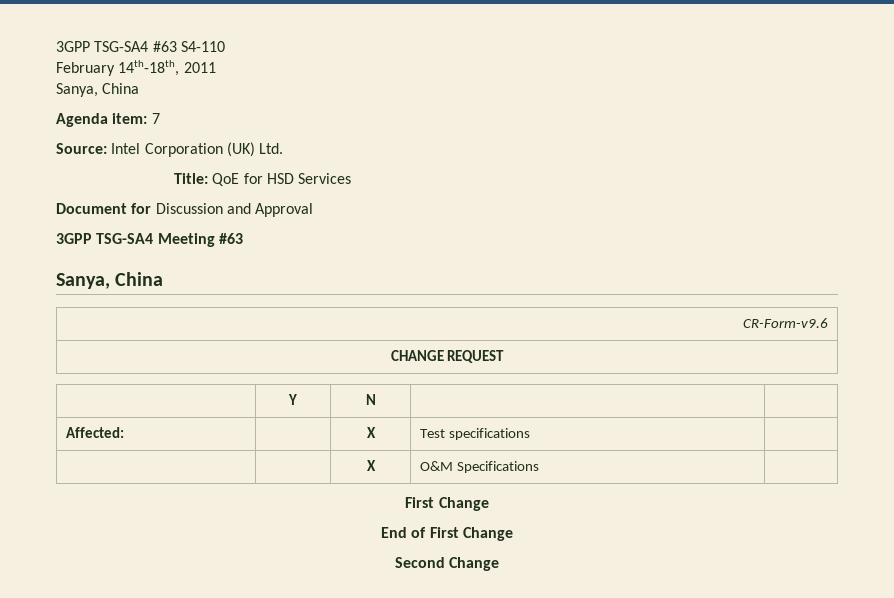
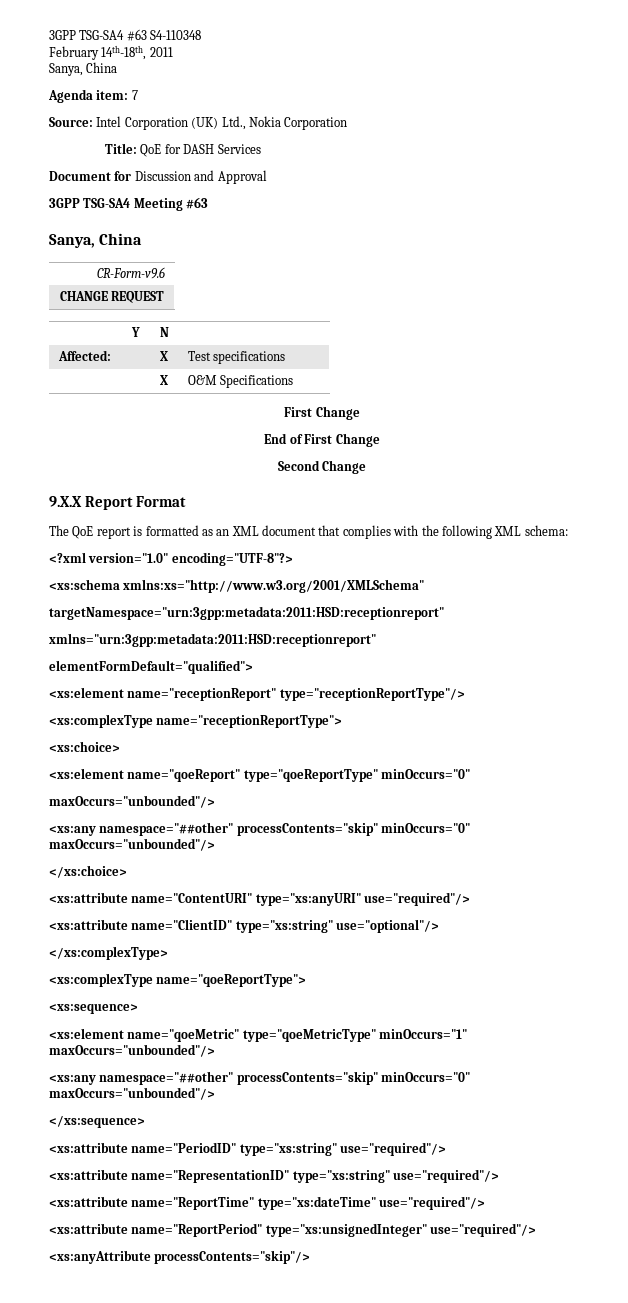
[180,41,225,52] S4-110 -> [150,30,202,40] S4-110348
[259,143,284,154] Ltd. -> [221,116,348,130] Ltd., Nokia Corporation
[266,173,294,184] HSD -> [183,144,215,154] DASH
(500, 564) none -> [49,496,186,510] [49,525,568,539] [49,552,293,566] [49,579,425,593] [49,606,444,620] [49,633,376,647] [49,660,253,674] [49,687,465,701] [49,714,343,728] [49,741,120,752] [49,768,471,782] [49,795,215,808] [49,822,471,836] [49,838,215,851] [49,865,127,878] [49,892,471,906] [49,919,440,933] [49,946,168,960] [49,973,307,987] [49,1003,138,1014] [49,1028,468,1042] [49,1044,215,1057] [49,1071,471,1085] [49,1087,215,1100] [49,1115,145,1128] [49,1142,447,1156] [49,1169,500,1183] [49,1196,486,1210] [49,1223,537,1237] [49,1250,311,1264] // 9.X.X Report Format // The QoE report is formatted as an XML document that complies with the following XML schema: // <?xml version="1.0" encoding="UTF-8"?> // <xs:schema xmlns:xs="http://www.w3.org/2001/XMLSchema" // targetNamespace="urn:3gpp:metadata:2011:HSD:receptionreport" // xmlns="urn:3gpp:metadata:2011:HSD:receptionreport" // elementFormDefault="qualified"> // <xs:element name="receptionReport" type="receptionReportType"/> // <xs:complexType name="receptionReportType"> // <xs:choice> // <xs:element name="qoeReport" type="qoeReportType" minOccurs="0" // maxOccurs="unbounded"/> // <xs:any namespace="##other" processContents="skip" minOccurs="0" maxOccurs="unbounded"/> // </xs:choice> // <xs:attribute name="ContentURI" type="xs:anyURI" use="required"/> // <xs:attribute name="ClientID" type="xs:string" use="optional"/> // </xs:complexType> // <xs:complexType name="qoeReportType"> // <xs:sequence> // <xs:element name="qoeMetric" type="qoeMetricType" minOccurs="1" maxOccurs="unbounded"/> // <xs:any namespace="##other" processContents="skip" minOccurs="0" maxOccurs="unbounded"/> // </xs:sequence> // <xs:attribute name="PeriodID" type="xs:string" use="required"/> // <xs:attribute name="RepresentationID" type="xs:string" use="required"/> // <xs:attribute name="ReportTime" type="xs:dateTime" use="required"/> // <xs:attribute name="ReportPeriod" type="xs:unsignedInteger" use="required"/> // <xs:anyAttribute processContents="skip"/>

